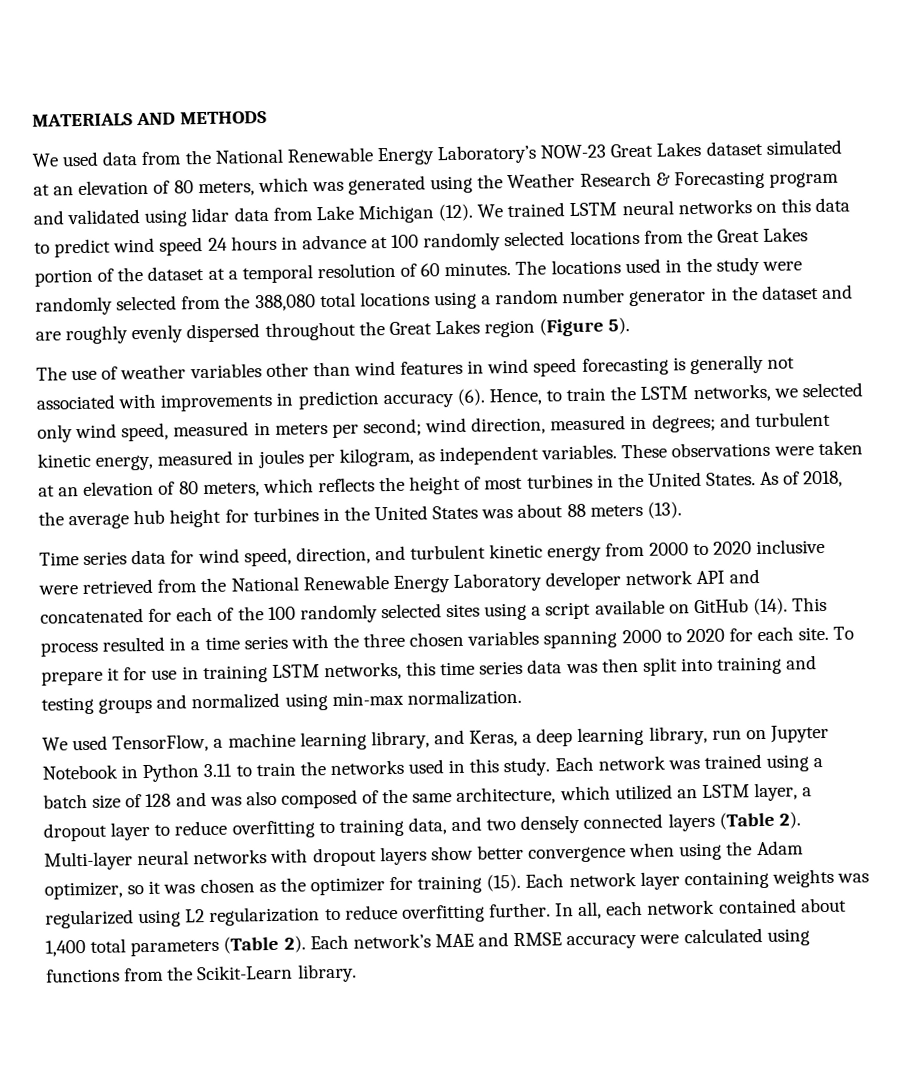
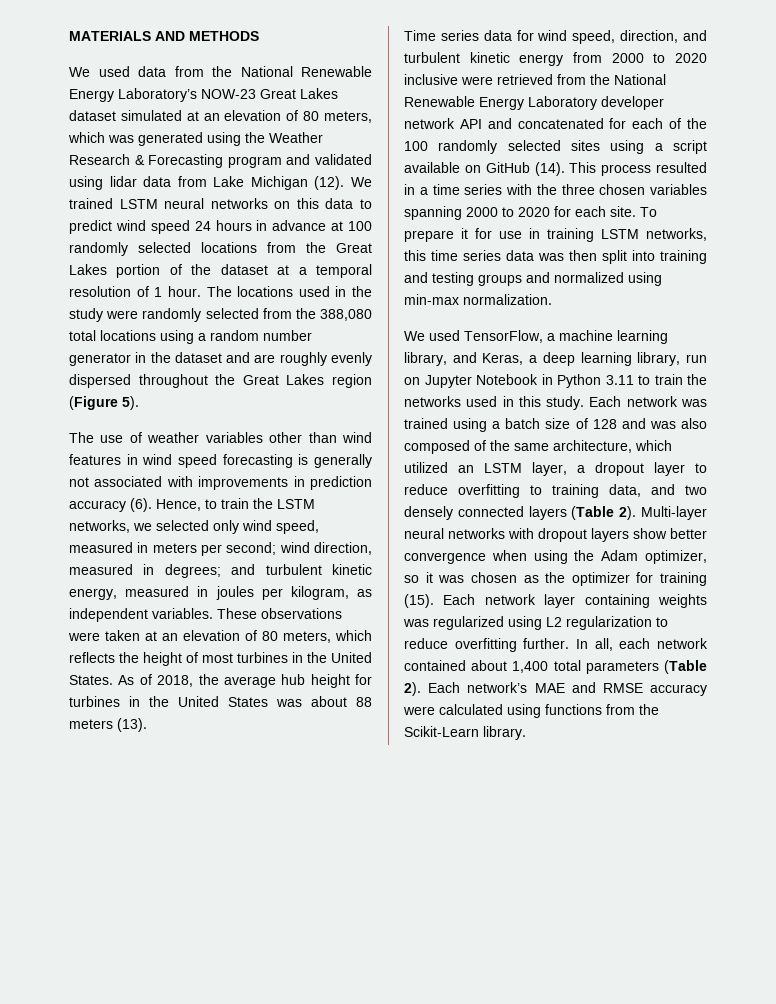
[420,262,512,277] 60 minutes. -> [154,286,201,297] 1 hour.

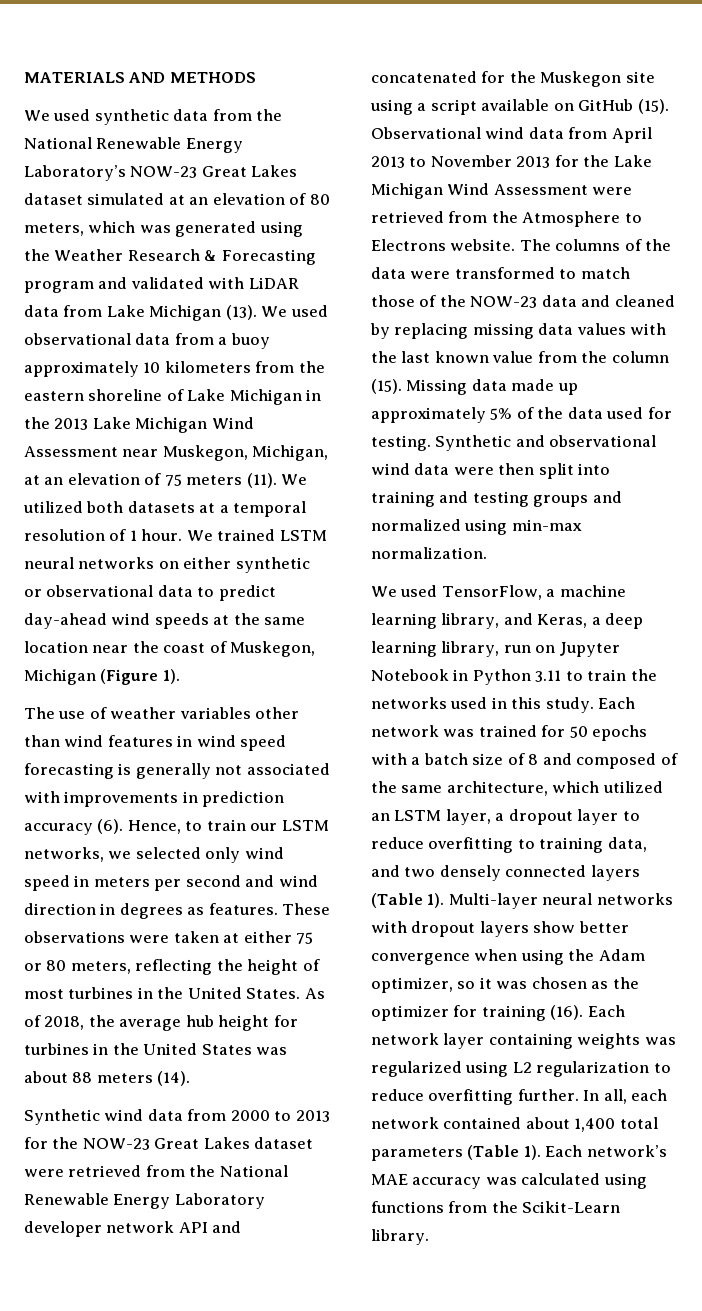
(130, 71) none -> [94,109,169,125] synthetic
[69,176,137,190] using lidar -> [208,277,299,289] with LiDAR
[314,176,372,190] [69,198,372,209] [69,220,372,234] [69,242,372,256] [69,264,268,278] (12). We trained LSTM neural networks on this data to predict wind speed 24 hours in advance at 100 randomly selected locations from the Great Lakes portion of the dataset -> [225,305,328,320] [24,333,270,349] [24,361,325,377] [24,389,322,405] [24,417,254,433] [24,445,329,461] [24,473,308,488] [23,501,195,513] (13). We used observational data from a buoy approximately 10 kilometers from the eastern shoreline of Lake Michigan in the 2013 Lake Michigan Wind Assessment near Muskegon, Michigan, at an elevation of 75 meters (11). We utilized both datasets
[206,286,372,297] [69,308,372,322] [69,330,312,344] [69,352,372,366] [69,374,372,388] [69,396,139,410] The locations used in the study were randomly selected from the 388,080 total locations using a random number generator in the dataset and are roughly evenly dispersed throughout the Great Lakes region (Figure 5). -> [186,529,327,541] [24,557,310,573] [24,585,276,601] [24,613,306,629] [24,641,316,657] [24,669,180,685] We trained LSTM neural networks on either synthetic or observational data to predict day-ahead wind speeds at the same location near the coast of Muskegon, Michigan (Figure 1).
[253,498,273,509] the -> [250,823,278,831] our
[276,520,319,534] [69,542,133,553] speed, measured -> [24,875,70,891] speed
[226,542,372,555] [69,564,372,578] [69,586,372,600] [69,608,213,622] second; wind direction, measured in degrees; and turbulent kinetic energy, measured in joules per kilogram, as independent variables. -> [185,875,318,887] [24,903,278,919] second and wind direction in degrees as features.
[162,630,372,643] [69,652,115,663] an elevation of 80 meters, which reflects -> [243,931,314,944] [24,959,213,975] either 75 or 80 meters, reflecting
[117,718,147,732] [404,30,707,44] [404,52,707,66] [404,74,458,85] (13). // Time series data for wind speed, direction, and turbulent kinetic energy from 2000 to 2020 inclusive -> [157,1071,191,1086] [24,1109,330,1125] [24,1137,314,1150] (14). // Synthetic wind data from 2000 to 2013 for the NOW-23 Great Lakes dataset
[632,118,707,129] [404,140,600,154] each of the 100 randomly selected sites -> [509,71,655,87] the Muskegon site
[534,162,707,176] [404,184,707,195] [404,206,657,220] [404,228,707,242] [404,250,564,261] (14). This process resulted in a time series with the three chosen variables spanning 2000 to 2020 for each site. To prepare it for use in training LSTM networks, this time series data was -> [637,99,669,114] [371,127,652,143] [371,155,652,168] [371,183,633,199] [371,211,642,227] [371,239,672,251] [371,267,630,279] [371,295,675,308] [370,323,667,339] [371,351,669,363] [371,379,578,395] [371,407,672,423] [371,435,657,451] [371,463,494,475] (15). Observational wind data from April 2013 to November 2013 for the Lake Michigan Wind Assessment were retrieved from the Atmosphere to Electrons website. The columns of the data were transformed to match those of the NOW-23 data and cleaned by replacing missing data values with the last known value from the column (15). Missing data made up approximately 5% of the data used for testing. Synthetic and observational wind data were
[453,418,707,432] using a batch size of 128 and was also -> [541,725,648,741] [371,753,572,765] for 50 epochs with a batch size of 8 and
[619,506,637,520] 2). -> [427,893,445,908] 1).
[404,594,434,608] (15). -> [550,1005,584,1020] (16).
[404,682,421,696] 2). -> [523,1145,541,1160] 1).
[571,682,707,696] [403,706,435,715] and RMSE accuracy were -> [412,1177,517,1189] accuracy was

